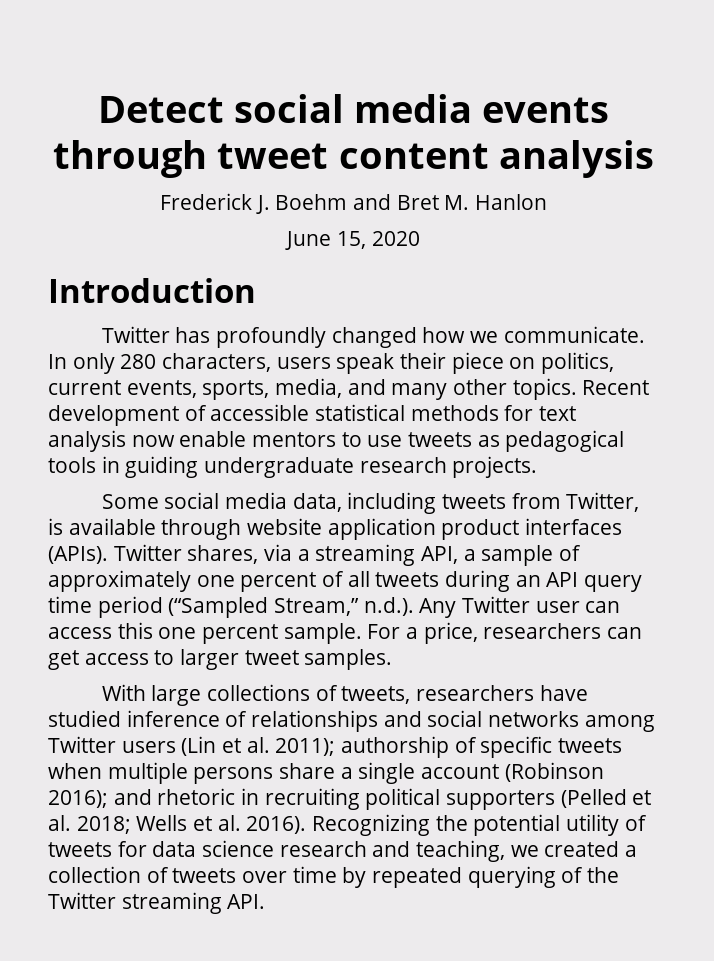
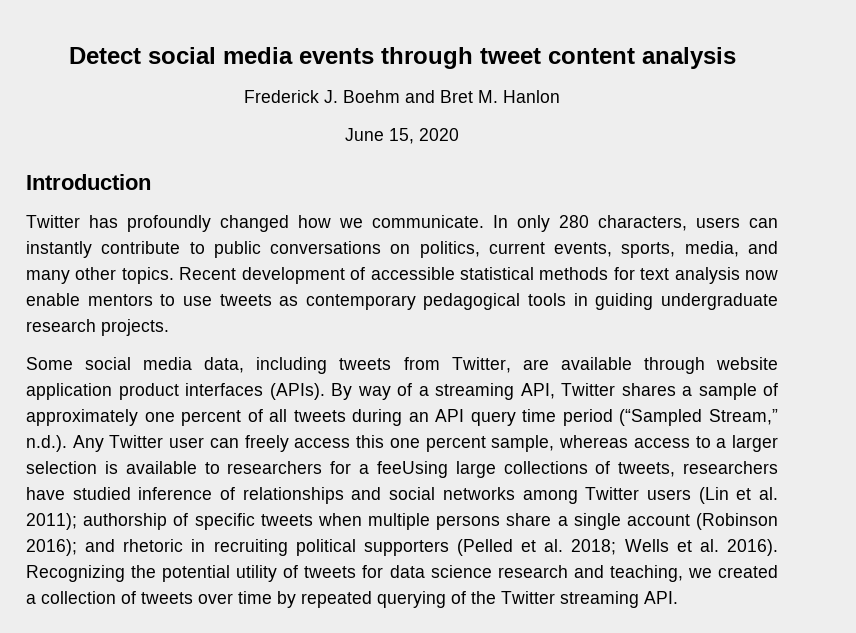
[336,352,504,374] speak their piece -> [749,218,778,228] [26,241,382,258] can instantly contribute to public conversations
(500, 441) none -> [305,294,416,310] contemporary
[48,518,63,535] is -> [522,359,549,370] are
[113,544,293,564] Twitter shares, via -> [331,383,412,400] By way of
(459, 555) none -> [561,383,676,396] Twitter shares
(621, 607) none -> [244,435,289,452] freely
[283,622,643,644] [48,649,393,670] [101,684,146,701] sample. For a price, researchers can get access to larger tweet samples. // With -> [491,435,779,452] [26,461,448,478] sample, whereas access to a larger selection is available to researchers for a feeUsing

